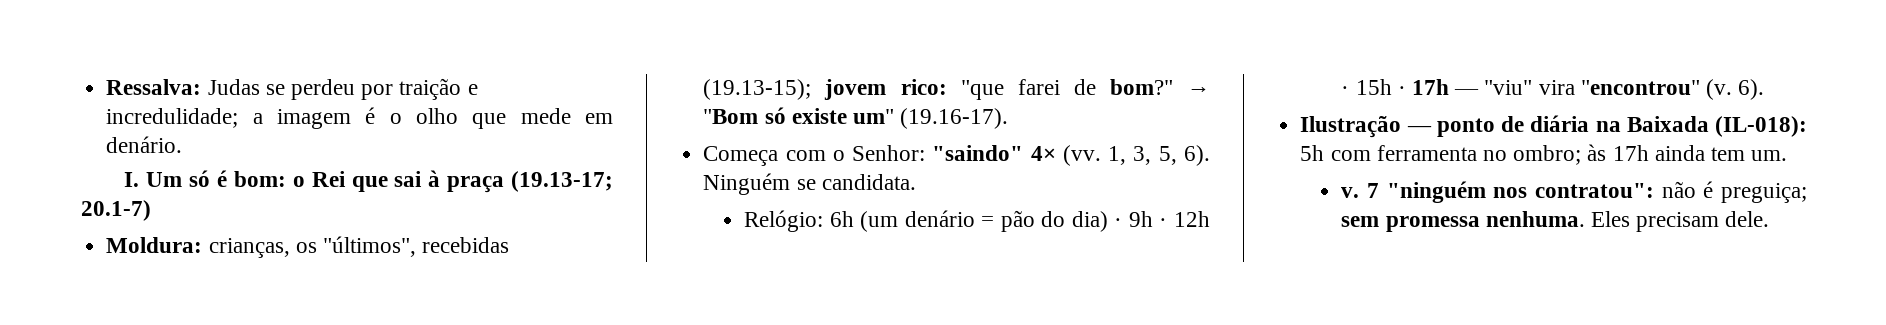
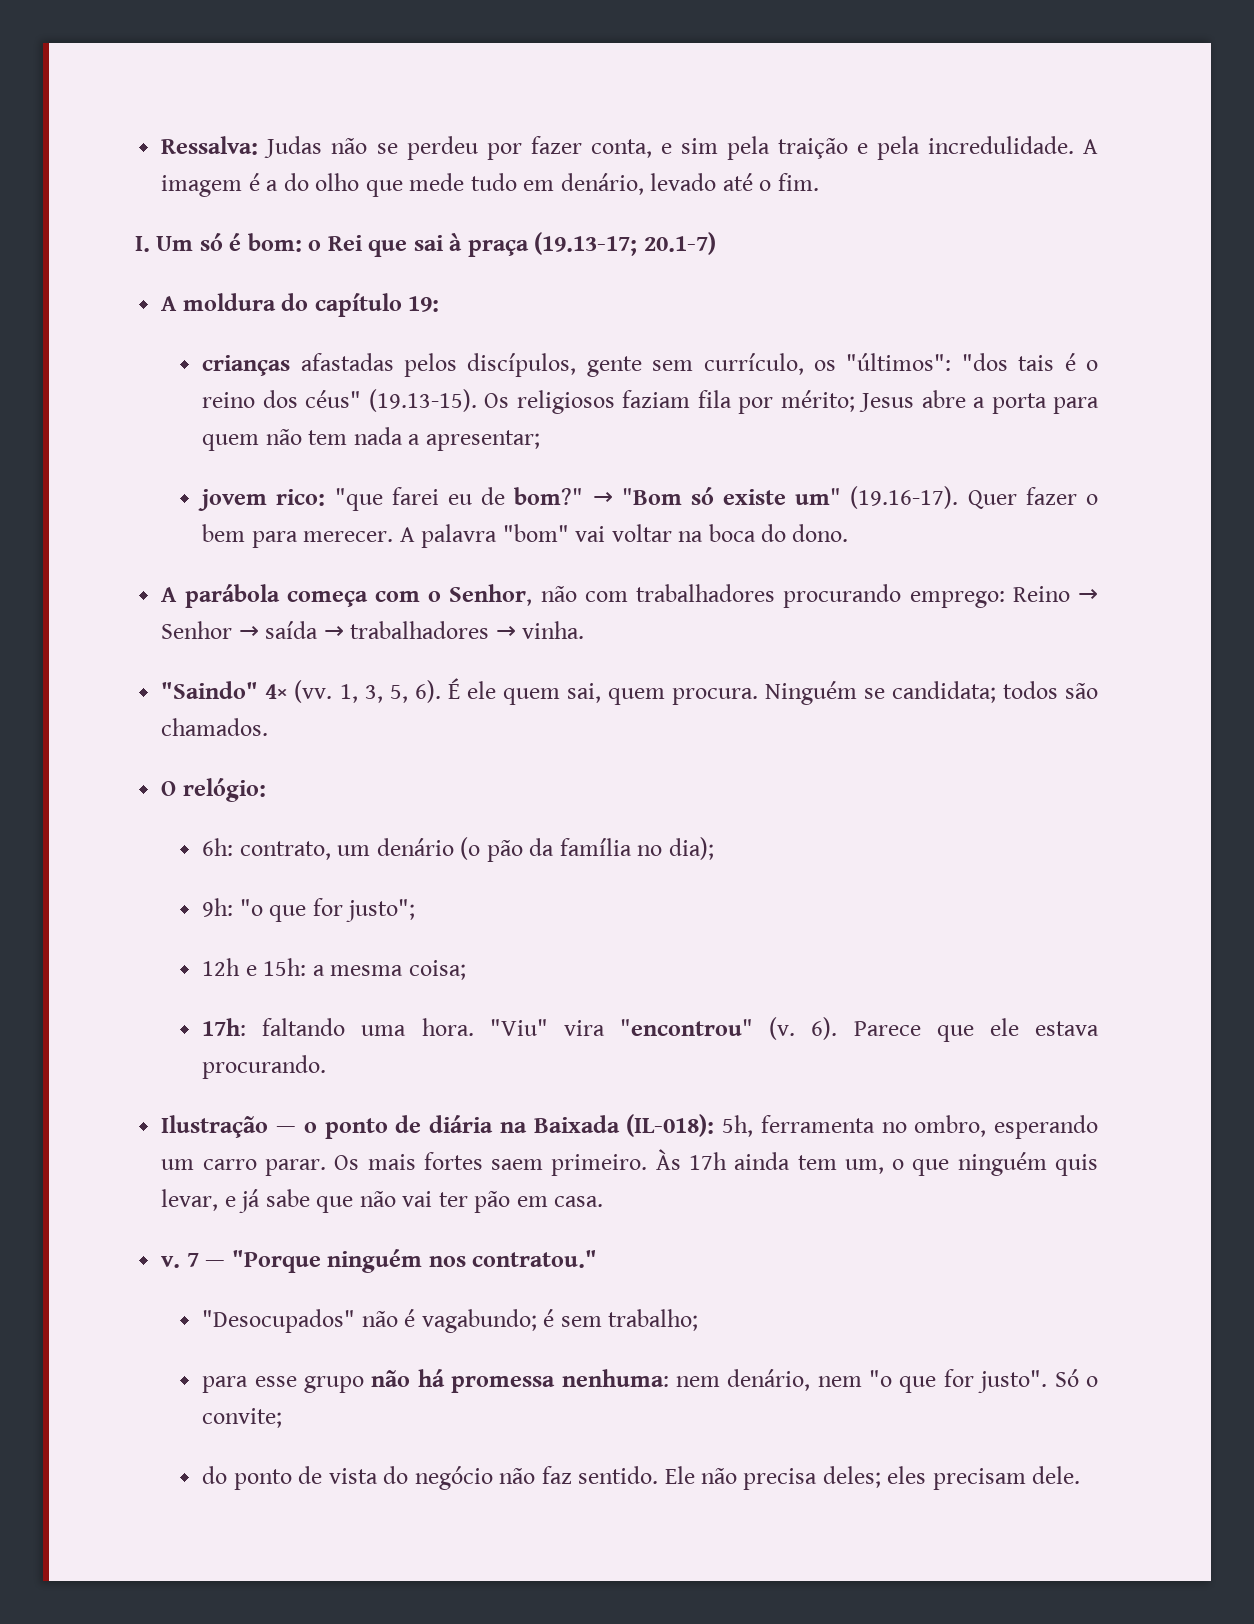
(260, 87) none -> [331,138,368,154] não
[399,78,478,100] [106,107,613,129] [106,136,183,153] traição e incredulidade; a imagem é o olho que mede em denário. -> [530,136,1098,160] [161,173,819,197] fazer conta, e sim pela traição e pela incredulidade. A imagem é a do olho que mede tudo em denário, levado até o fim.
[106,236,510,258] [703,79,812,100] Moldura: crianças, os "últimos", recebidas (19.13-15); -> [161,293,440,317] [202,353,1099,377] [202,389,1100,414] [202,427,540,451] A moldura do capítulo 19: // crianças afastadas pelos discípulos, gente sem currículo, os "últimos": "dos tais é o reino dos céus" (19.13-15). Os religiosos faziam fila por mérito; Jesus abre a porta para quem não tem nada a apresentar; //
(1060, 87) none -> [447,494,472,505] eu
[703,145,1024,166] // Começa com o Senhor: "saindo" -> [967,487,1099,509] [202,524,849,548] [161,584,1099,608] [161,621,585,639] [161,681,259,699] Quer fazer o bem para merecer. A palavra "bom" vai voltar na boca do dono. // A parábola começa com o Senhor, não com trabalhadores procurando emprego: Reino → Senhor → saída → trabalhadores → vinha. // "Saindo"
[703,173,916,195] [744,210,1210,232] [1341,79,1533,95] Ninguém se candidata. // Relógio: 6h (um denário = pão do dia) · 9h · 12h · 15h · 17h — "viu" -> [447,678,1098,705] [161,718,269,736] [161,778,266,802] [202,837,714,862] [202,898,416,922] [202,958,466,980] [202,1018,548,1036] É ele quem sai, quem procura. Ninguém se candidata; todos são chamados. // O relógio: // 6h: contrato, um denário (o pão da família no dia); // 9h: "o que for justo"; // 12h e 15h: a mesma coisa; // 17h: faltando uma hora. "Viu"
(1765, 89) none -> [853,1018,1100,1042] [202,1055,327,1079] Parece que ele estava procurando.
(1432, 129) none -> [303,1122,317,1133] o
[1300,144,1788,165] [1341,181,1807,203] [1341,211,1630,232] 5h com ferramenta no ombro; às 17h ainda tem um. // v. 7 "ninguém nos contratou": não é preguiça; sem promessa nenhuma. Eles -> [722,1115,1099,1139] [161,1149,1099,1176] [161,1189,604,1213] [161,1249,598,1273] [202,1309,699,1333] [202,1369,1098,1393] [202,1408,283,1428] [202,1466,927,1490] 5h, ferramenta no ombro, esperando um carro parar. Os mais fortes saem primeiro. Às 17h ainda tem um, o que ninguém quis levar, e já sabe que não vai ter pão em casa. // v. 7 — "Porque ninguém nos contratou." // "Desocupados" não é vagabundo; é sem trabalho; // para esse grupo não há promessa nenhuma: nem denário, nem "o que for justo". Só o convite; // do ponto de vista do negócio não faz sentido. Ele não precisa deles; eles

